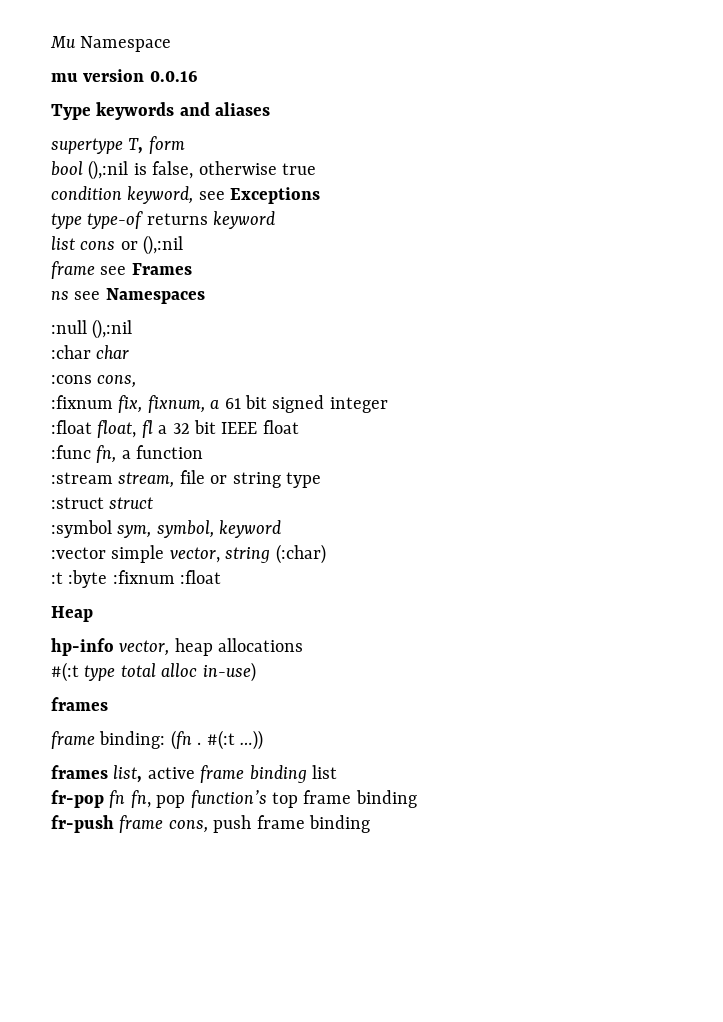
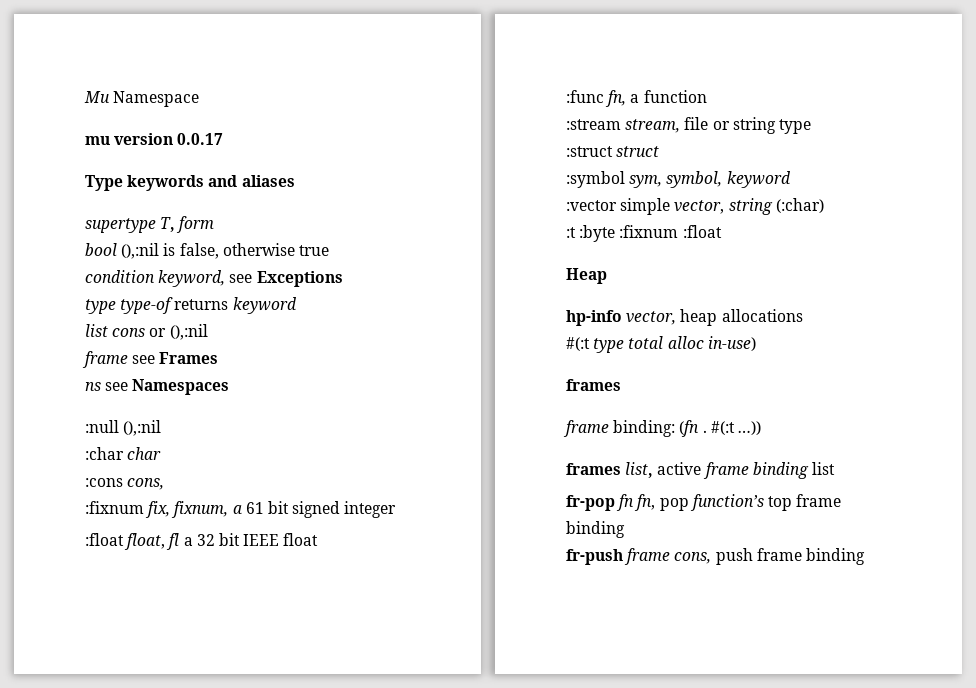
[149,71,198,82] 0.0.16 -> [177,133,224,145] 0.0.17

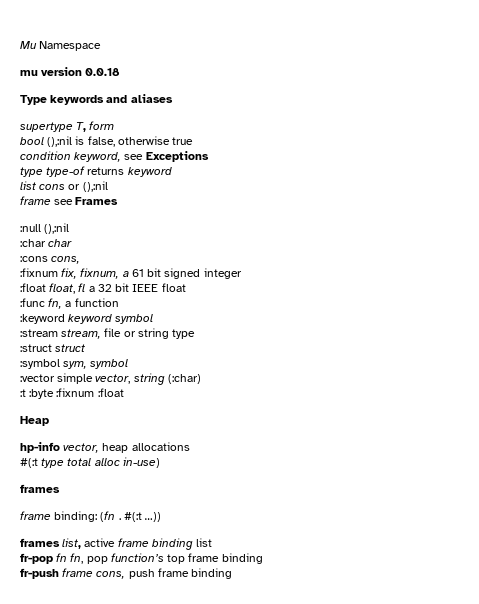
[177,133,224,145] 0.0.17 -> [85,68,121,76] 0.0.18
[85,379,230,395] // ns see Namespaces -> (119, 201) none
(707, 96) none -> [20,314,154,324] // :keyword keyword symbol
[666,171,791,188] symbol, keyword -> [90,359,129,369] symbol

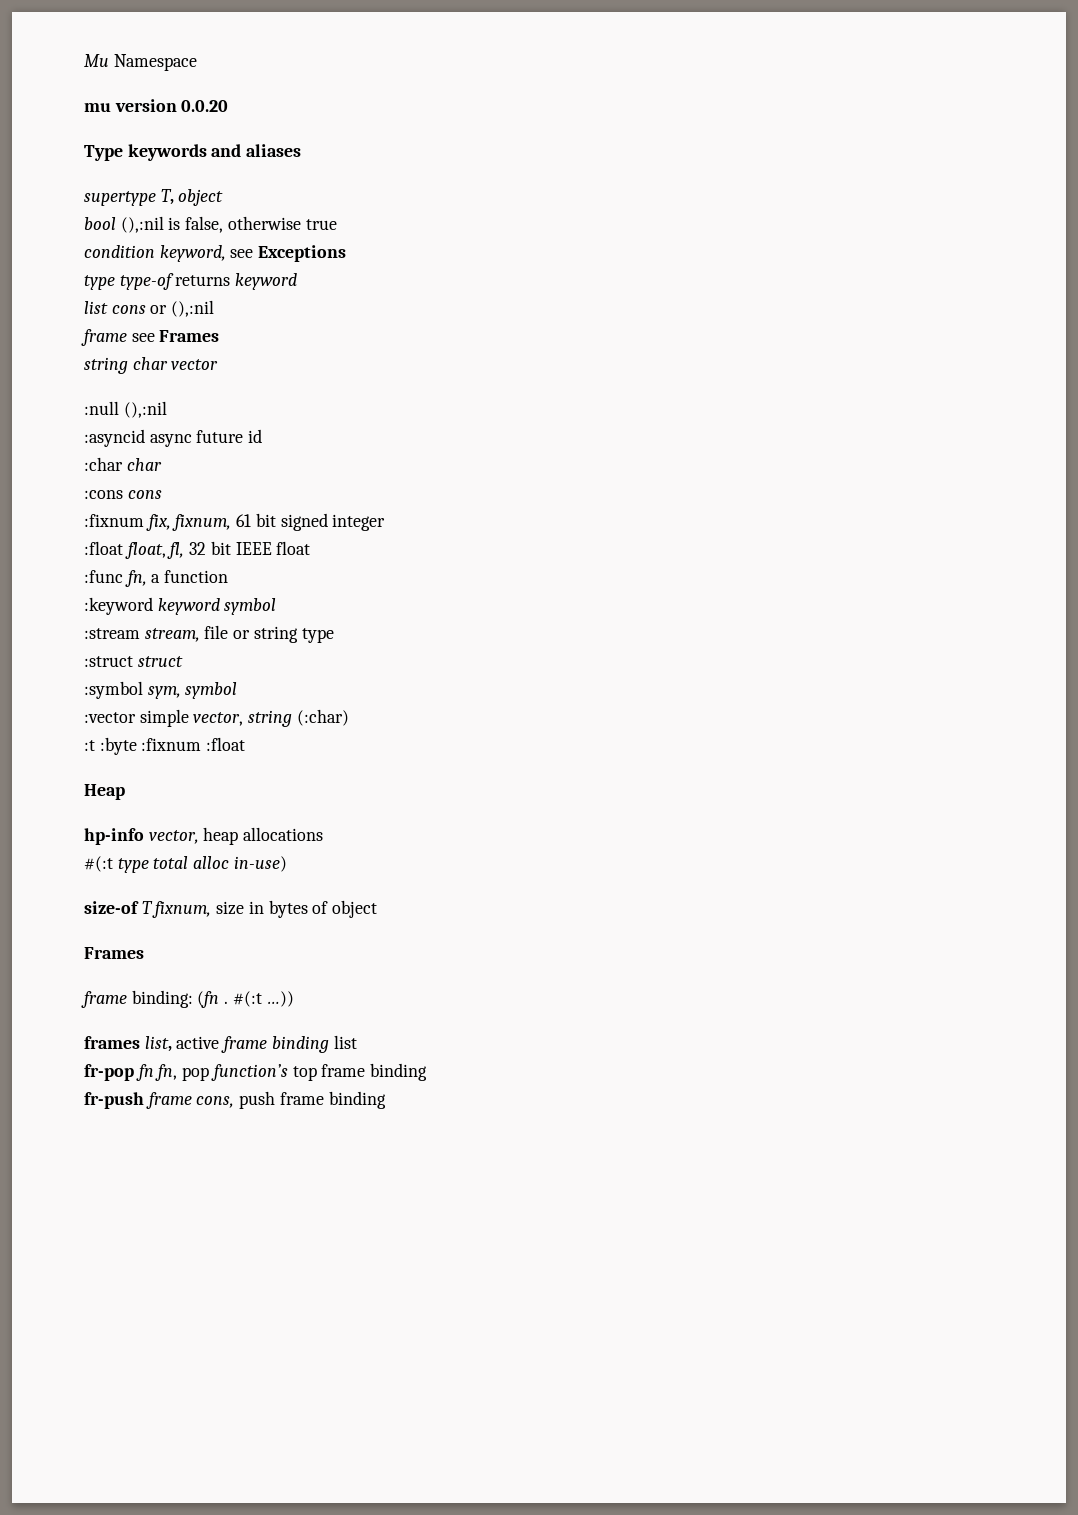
[85,68,121,76] 0.0.18 -> [181,100,229,112] 0.0.20
[89,121,115,130] form -> [178,189,224,206] object
(119, 201) none -> [84,357,219,374] // string char vector
(70, 228) none -> [84,429,263,447] // :asyncid async future id
[51,256,81,264] cons, -> [127,490,162,499] cons
[122,271,129,277] a -> (232, 522) none
[78,283,95,292] fl a -> [167,542,185,559] fl,
[20,484,60,493] frames -> [84,900,378,918] [84,947,144,959] size-of T fixnum, size in bytes of object // Frames

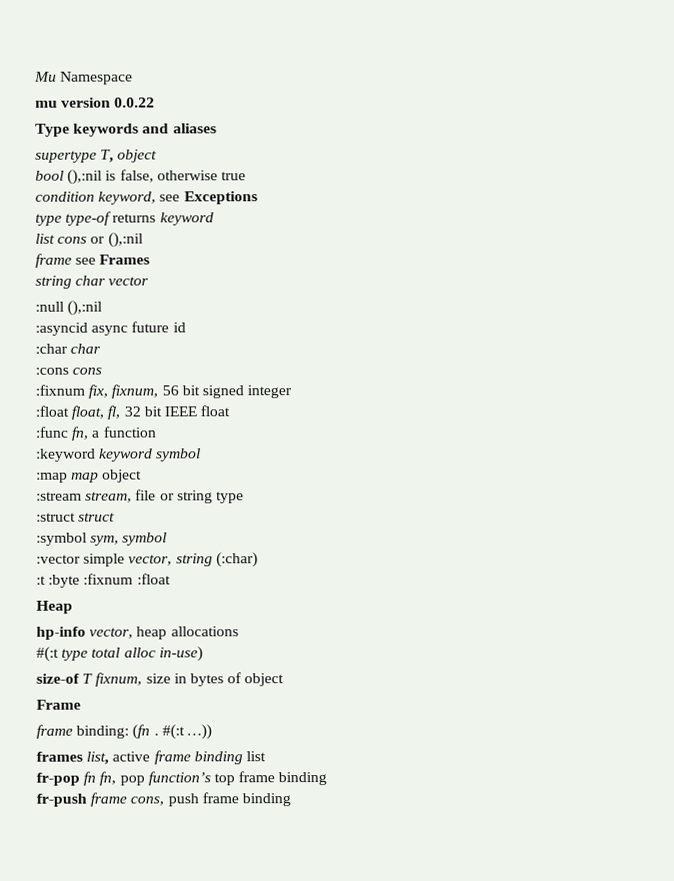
[181,100,229,112] 0.0.20 -> [114,97,156,108] 0.0.22
[236,514,252,527] 61 -> [161,385,179,396] 56
(277, 606) none -> [36,469,143,483] // :map map object
[84,947,144,959] Frames -> [36,699,81,710] Frame

